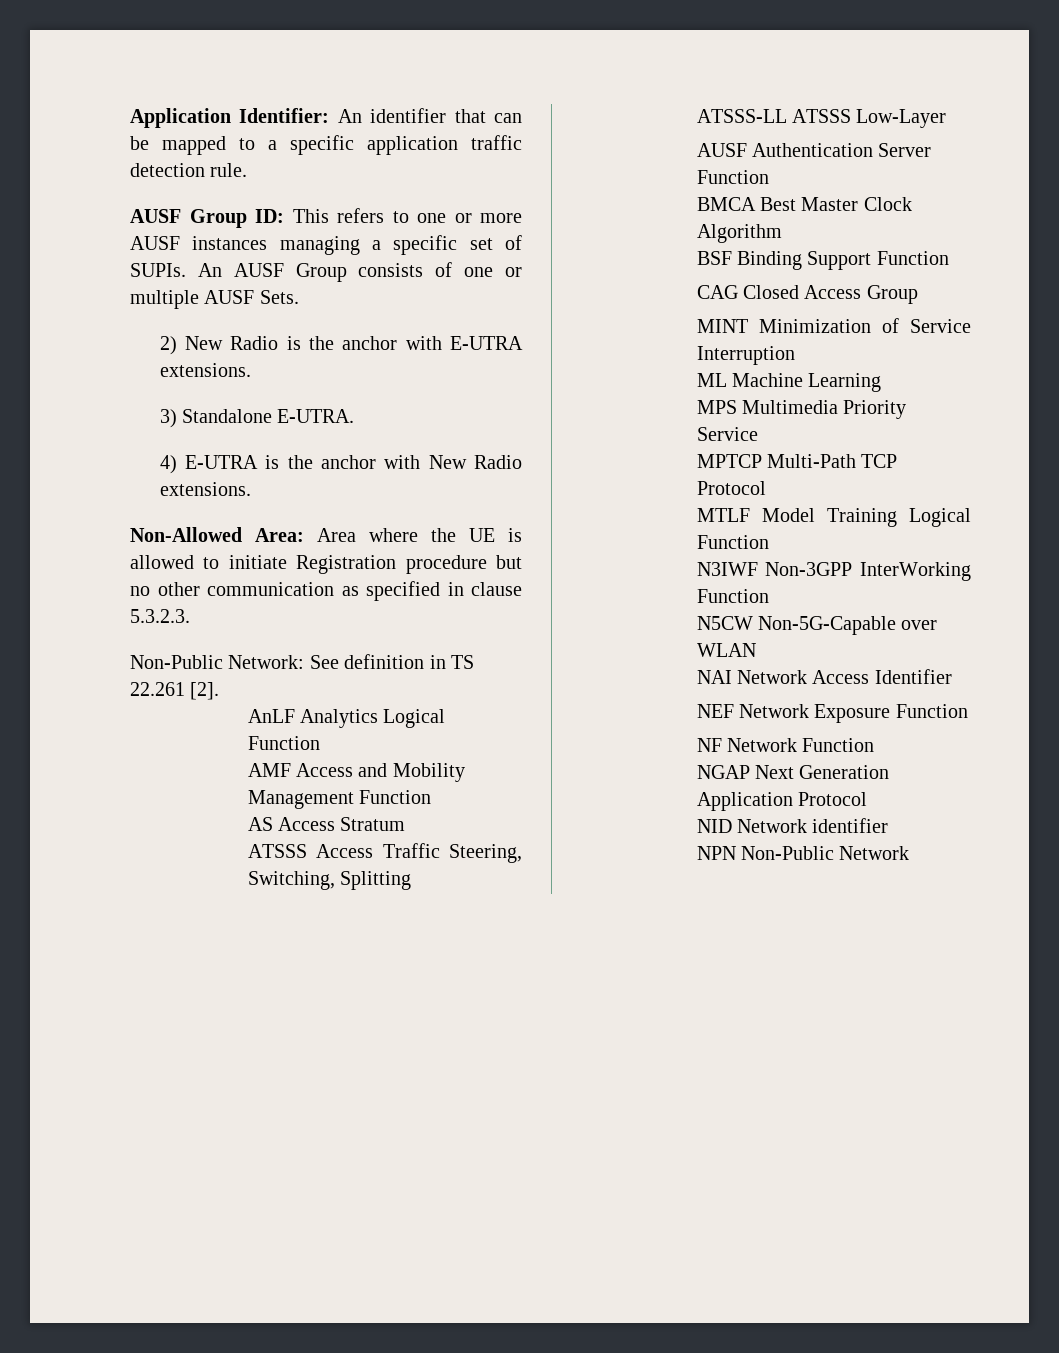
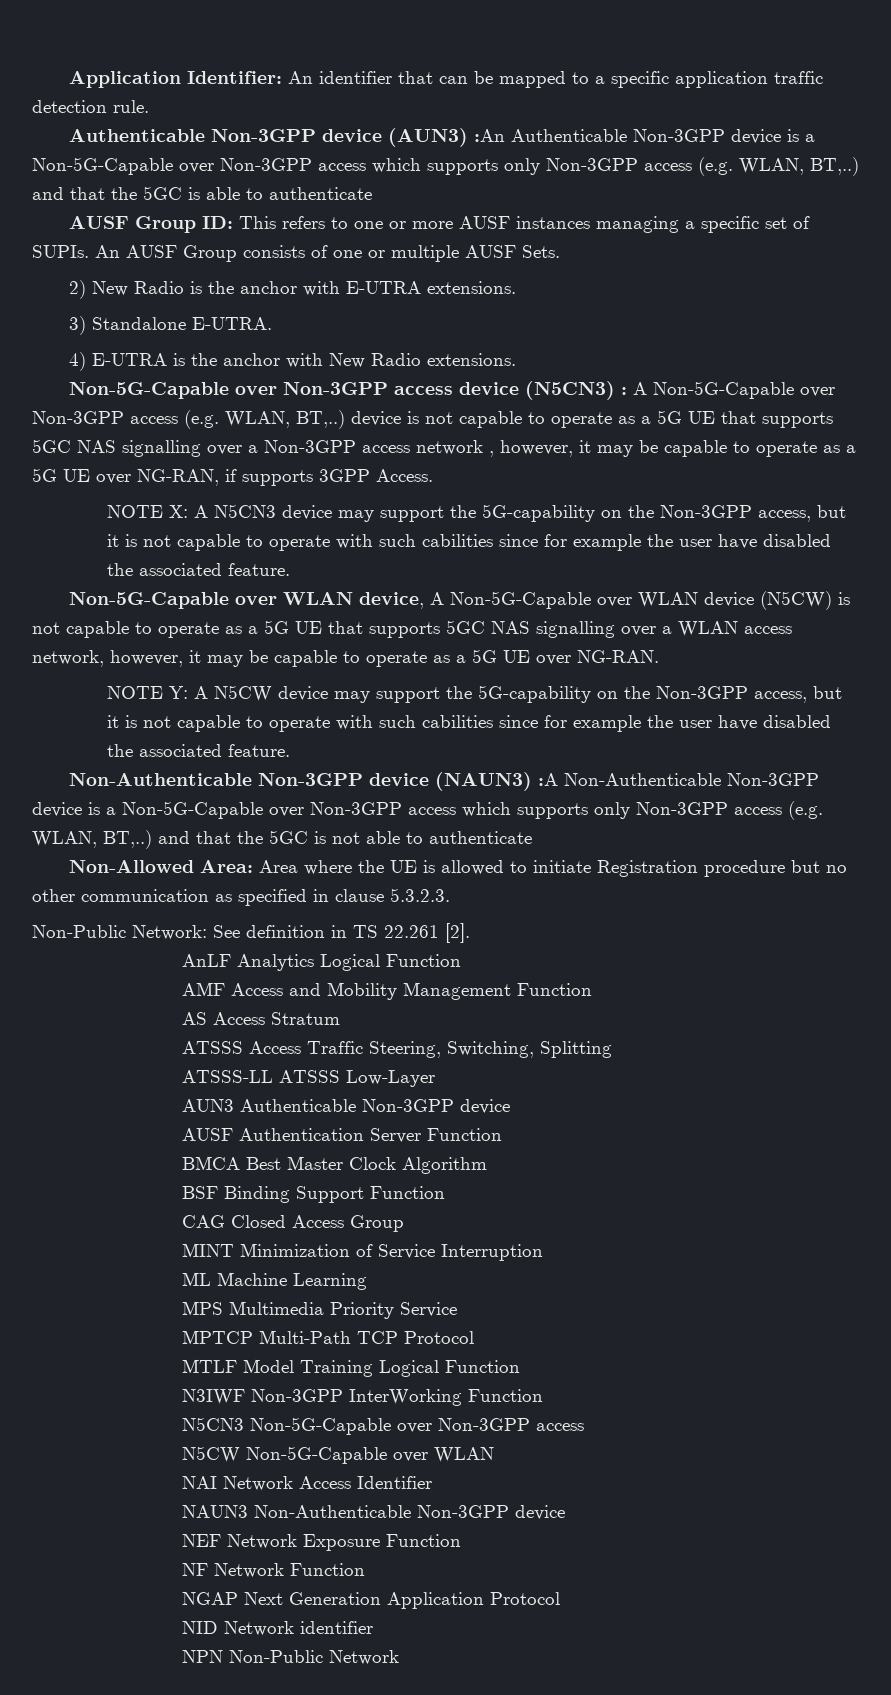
(248, 170) none -> [69,128,816,147] [32,157,859,176] [32,186,372,200] // Authenticable Non-3GPP device (AUN3) :An Authenticable Non-3GPP device is a Non-5G-Capable over Non-3GPP access which supports only Non-3GPP access (e.g. WLAN, BT,..) and that the 5GC is able to authenticate
(251, 489) none -> [69,381,836,400] [32,410,833,429] [32,439,856,457] [32,468,433,486] [106,504,846,522] [106,534,831,551] [106,563,290,576] [69,591,851,610] [32,620,792,638] [32,649,659,667] [106,685,842,703] [106,715,831,732] [106,744,290,757] [69,772,820,791] [32,801,823,820] [32,830,532,849] // Non-5G-Capable over Non-3GPP access device (N5CN3) : A Non-5G-Capable over Non-3GPP access (e.g. WLAN, BT,..) device is not capable to operate as a 5G UE that supports 5GC NAS signalling over a Non-3GPP access network , however, it may be capable to operate as a 5G UE over NG-RAN, if supports 3GPP Access. // NOTE X: A N5CN3 device may support the 5G-capability on the Non-3GPP access, but it is not capable to operate with such cabilities since for example the user have disabled the associated feature. // Non-5G-Capable over WLAN device, A Non-5G-Capable over WLAN device (N5CW) is not capable to operate as a 5G UE that supports 5GC NAS signalling over a WLAN access network, however, it may be capable to operate as a 5G UE over NG-RAN. // NOTE Y: A N5CW device may support the 5G-capability on the Non-3GPP access, but it is not capable to operate with such cabilities since for example the user have disabled the associated feature. // Non-Authenticable Non-3GPP device (NAUN3) :A Non-Authenticable Non-3GPP device is a Non-5G-Capable over Non-3GPP access which supports only Non-3GPP access (e.g. WLAN, BT,..) and that the 5GC is not able to authenticate
(947, 118) none -> [181,1099,510,1114] // AUN3 Authenticable Non-3GPP device
(769, 596) none -> [181,1417,584,1435] // N5CN3 Non-5G-Capable over Non-3GPP access
(952, 676) none -> [181,1505,565,1520] // NAUN3 Non-Authenticable Non-3GPP device

